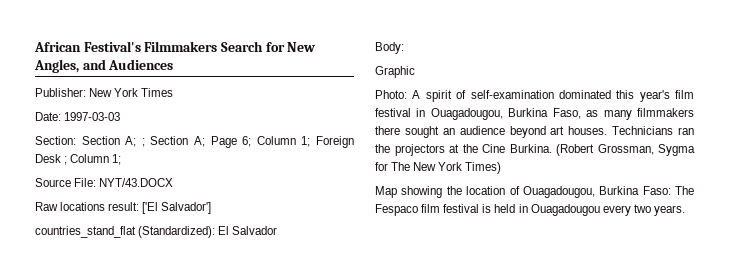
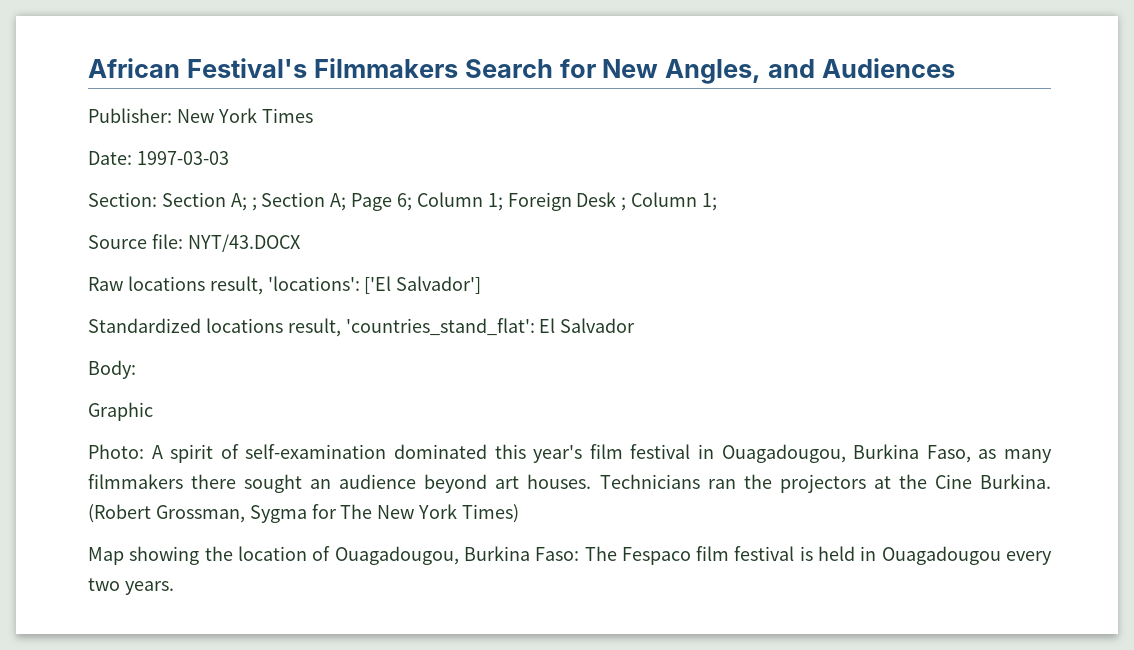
[74,178,97,187] File: -> [151,234,183,249] file:
[108,202,140,211] result: -> [209,276,360,295] result, 'locations':
[35,226,216,238] countries_stand_flat (Standardized): -> [88,318,535,337] Standardized locations result, 'countries_stand_flat':

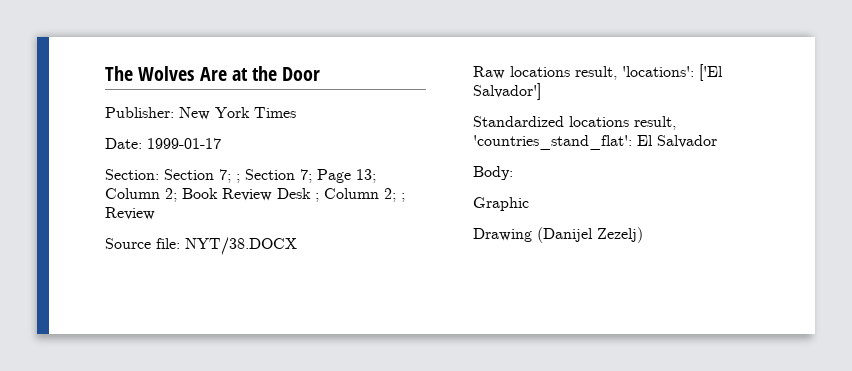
[88,58,956,84] African Festival's Filmmakers Search for New Angles, and Audiences -> [105,66,321,81] The Wolves Are at the Door
[136,151,229,165] 1997-03-03 -> [147,138,221,149] 1999-01-17
[230,193,247,211] A; -> [219,169,231,183] 7;
[330,192,718,211] A; Page 6; Column 1; Foreign Desk ; Column 1; -> [300,169,376,183] [105,188,405,202] [105,207,155,220] 7; Page 13; Column 2; Book Review Desk ; Column 2; ; Review
[187,234,301,252] NYT/43.DOCX -> [185,237,297,255] NYT/38.DOCX
[88,444,1053,463] [88,474,1052,493] [88,504,520,523] [88,546,1052,565] [88,578,174,595] Photo: A spirit of self-examination dominated this year's film festival in Ouagadougou, Burkina Faso, as many filmmakers there sought an audience beyond art houses. Technicians ran the projectors at the Cine Burkina. (Robert Grossman, Sygma for The New York Times) // Map showing the location of Ouagadougou, Burkina Faso: The Fespaco film festival is held in Ouagadougou every two years. -> [473,227,643,243] Drawing (Danijel Zezelj)

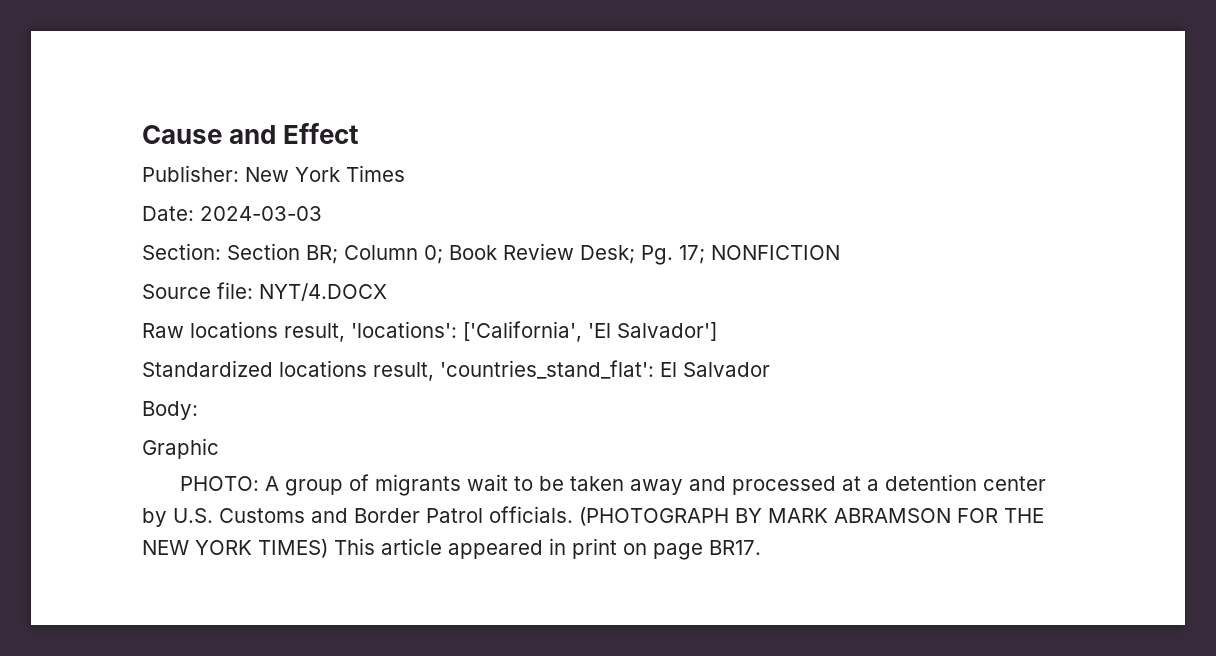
[105,66,321,81] The Wolves Are at the Door -> [142,123,360,144] Cause and Effect
[147,138,221,149] 1999-01-17 -> [200,206,322,221] 2024-03-03
[219,169,376,183] [105,188,405,202] [105,207,155,220] 7; ; Section 7; Page 13; Column 2; Book Review Desk ; Column 2; ; Review -> [306,243,840,265] BR; Column 0; Book Review Desk; Pg. 17; NONFICTION
[185,237,297,255] NYT/38.DOCX -> [259,283,387,301] NYT/4.DOCX
[699,64,723,81] ['El -> [463,321,611,342] ['California', 'El
[473,227,643,243] Drawing (Danijel Zezelj) -> [179,474,1046,496] [142,506,1044,527] [142,538,761,560] PHOTO: A group of migrants wait to be taken away and processed at a detention center by U.S. Customs and Border Patrol officials. (PHOTOGRAPH BY MARK ABRAMSON FOR THE NEW YORK TIMES) This article appeared in print on page BR17.

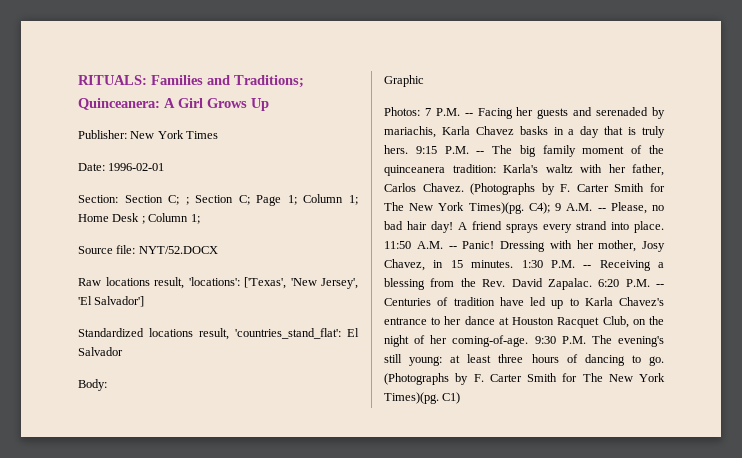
[142,123,360,144] Cause and Effect -> [78,75,304,88] [78,98,269,111] RITUALS: Families and Traditions; // Quinceanera: A Girl Grows Up
[200,206,322,221] 2024-03-03 -> [108,163,165,171] 1996-02-01
[306,243,840,265] BR; Column 0; Book Review Desk; Pg. 17; NONFICTION -> [168,194,358,206] [78,213,200,224] C; ; Section C; Page 1; Column 1; Home Desk ; Column 1;
[259,283,387,301] NYT/4.DOCX -> [138,246,218,254] NYT/52.DOCX
[463,321,582,342] ['California', -> [244,277,358,289] ['Texas', 'New Jersey',
[179,474,1046,496] [142,506,1044,527] [142,538,761,560] PHOTO: A group of migrants wait to be taken away and processed at a detention center by U.S. Customs and Border Patrol officials. (PHOTOGRAPH BY MARK ABRAMSON FOR THE NEW YORK TIMES) This article appeared in print on page BR17. -> [384,107,665,119] [384,126,665,138] [384,145,664,157] [384,164,664,176] [384,183,665,195] [384,202,664,214] [384,221,664,233] [384,240,665,252] [384,259,664,271] [384,278,664,290] [384,297,664,309] [384,316,664,328] [384,335,664,347] [384,354,664,366] [384,373,665,385] [384,392,461,404] Photos: 7 P.M. -- Facing her guests and serenaded by mariachis, Karla Chavez basks in a day that is truly hers. 9:15 P.M. -- The big family moment of the quinceanera tradition: Karla's waltz with her father, Carlos Chavez. (Photographs by F. Carter Smith for The New York Times)(pg. C4); 9 A.M. -- Please, no bad hair day! A friend sprays every strand into place. 11:50 A.M. -- Panic! Dressing with her mother, Josy Chavez, in 15 minutes. 1:30 P.M. -- Receiving a blessing from the Rev. David Zapalac. 6:20 P.M. -- Centuries of tradition have led up to Karla Chavez's entrance to her dance at Houston Racquet Club, on the night of her coming-of-age. 9:30 P.M. The evening's still young: at least three hours of dancing to go. (Photographs by F. Carter Smith for The New York Times)(pg. C1)

